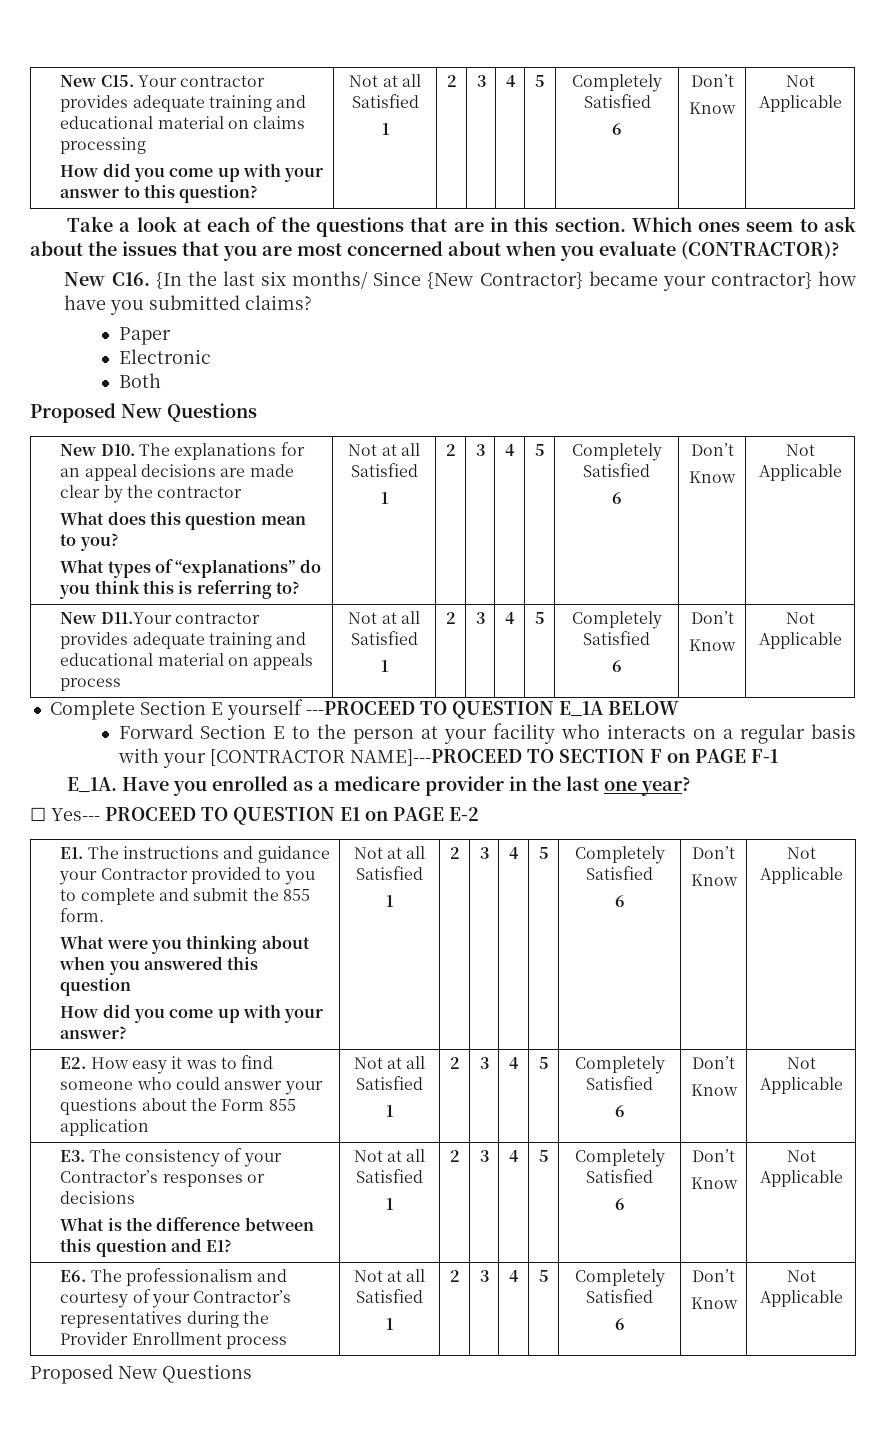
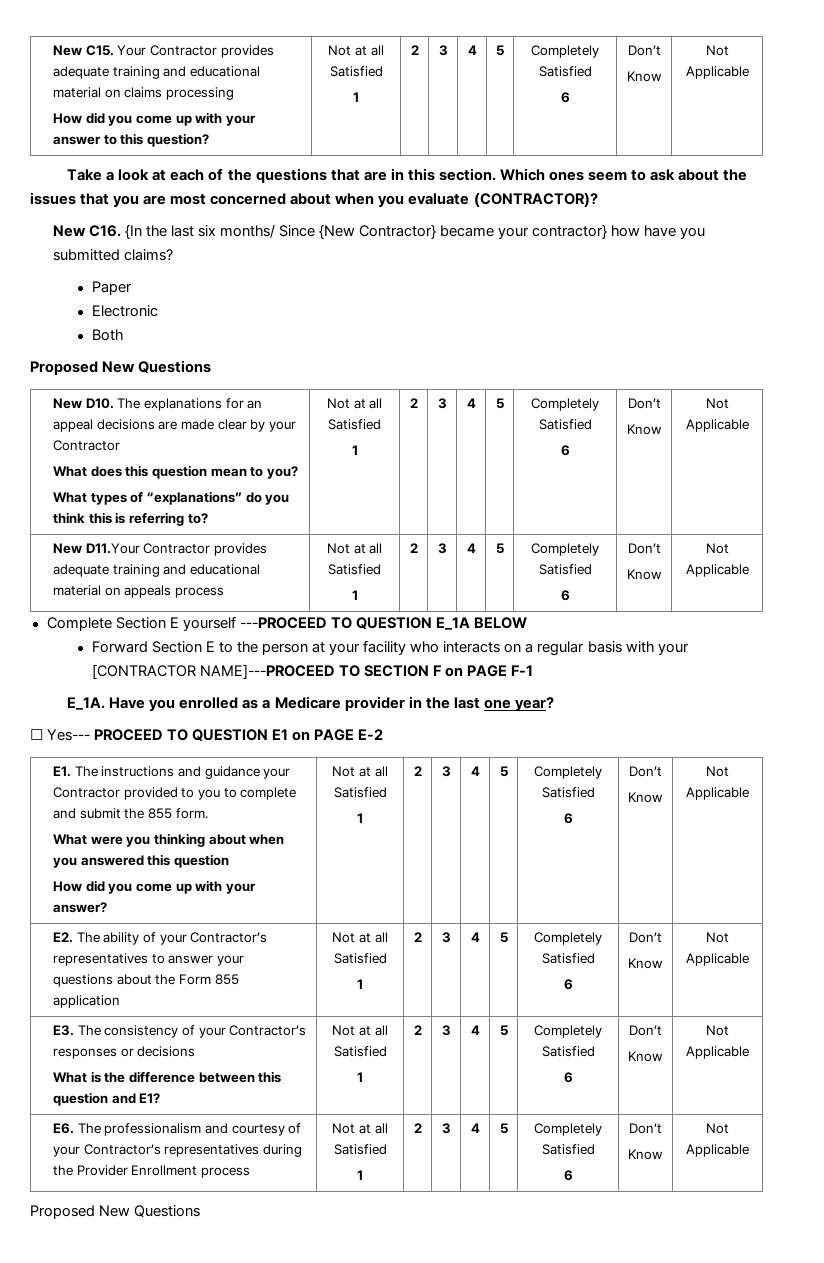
[180,75,266,87] contractor -> [149,45,217,56] Contractor
[126,485,243,498] the contractor -> [268,421,296,432] [53,440,121,451] your Contractor
[174,612,260,624] contractor -> [143,543,211,554] Contractor
[333,776,420,791] medicare -> [274,696,341,709] Medicare
[90,1055,274,1074] [60,1077,220,1090] How easy it was to find someone who could -> [76,932,268,945] [53,953,165,966] The ability of your Contractor’s representatives to

